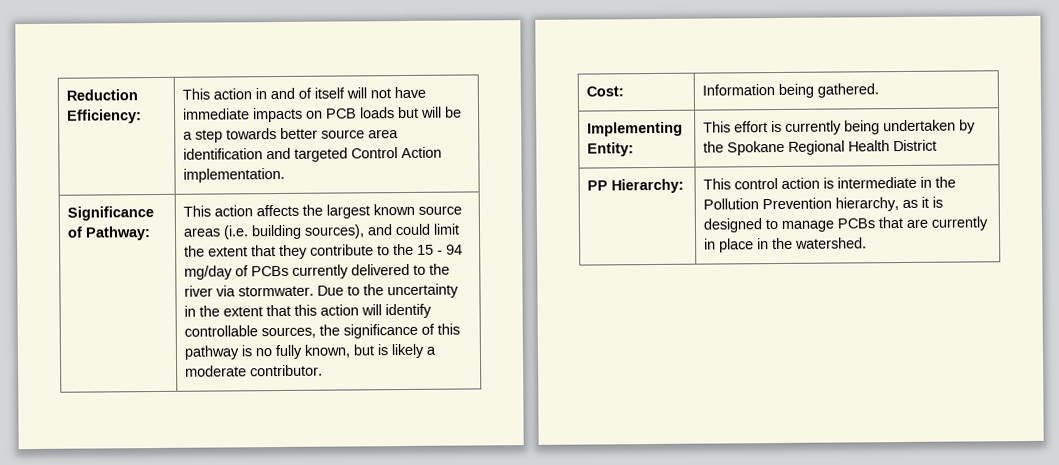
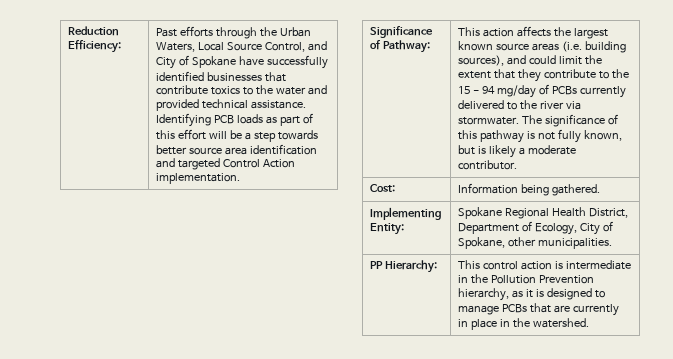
[182,86,427,100] [182,106,420,123] This action in and of itself will not have immediate impacts on PCB loads but -> [156,26,312,39] [156,41,328,52] [156,55,329,69] [156,71,287,82] [156,85,328,95] [156,99,307,111] [156,113,314,127] [156,129,207,140] Past efforts through the Urban Waters, Local Source Control, and City of Spokane have successfully identified businesses that contribute toxics to the water and provided technical assistance. Identifying PCB loads as part of this effort
[317,283,460,299] [184,303,433,319] [184,324,341,339] Due to the uncertainty in the extent that this action will identify controllable sources, the -> [522,115,543,124] The
[255,348,273,357] no -> [538,132,556,140] not
[703,119,977,135] [703,139,938,156] This effort is currently being undertaken by the Spokane Regional Health District -> [458,207,629,219] [458,221,614,235] [458,237,613,249] Spokane Regional Health District, Department of Ecology, City of Spokane, other municipalities.

